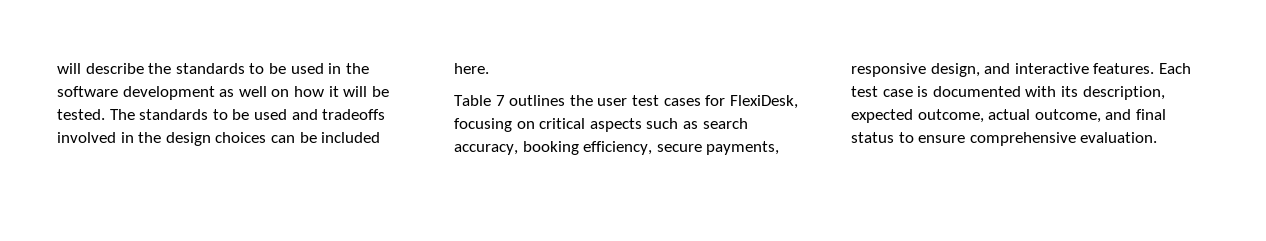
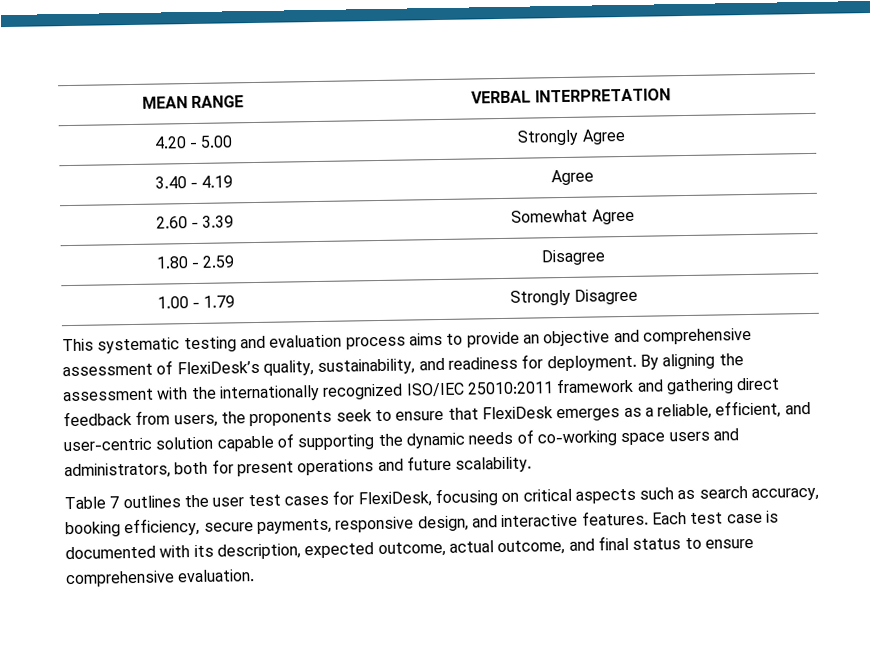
[57,63,369,74] [57,86,389,100] [57,109,386,120] [57,132,381,146] [454,63,489,74] will describe the standards to be used in the software development as well on how it will be tested. The standards to be used and tradeoffs involved in the design choices can be included here. -> [141,95,245,109] [471,88,671,104] [153,135,234,149] [517,128,626,146] [154,175,234,189] [550,169,594,186] [155,215,235,229] [511,208,635,225] [155,255,236,269] [541,249,606,266] [156,295,236,309] [509,288,639,306] [62,327,752,354] [62,353,744,377] [62,377,781,402] [63,400,811,428] [63,428,739,452] [64,455,533,480] MEAN RANGE | VERBAL INTERPRETATION // 4.20 - 5.00 | Strongly Agree // 3.40 - 4.19 | Agree // 2.60 - 3.39 | Somewhat Agree // 1.80 - 2.59 | Disagree // 1.00 - 1.79 | Strongly Disagree // This systematic testing and evaluation process aims to provide an objective and comprehensive assessment of FlexiDesk’s quality, sustainability, and readiness for deployment. By aligning the assessment with the internationally recognized ISO/IEC 25010:2011 framework and gathering direct feedback from users, the proponents seek to ensure that FlexiDesk emerges as a reliable, efficient, and user-centric solution capable of supporting the dynamic needs of co-working space users and administrators, both for present operations and future scalability.

